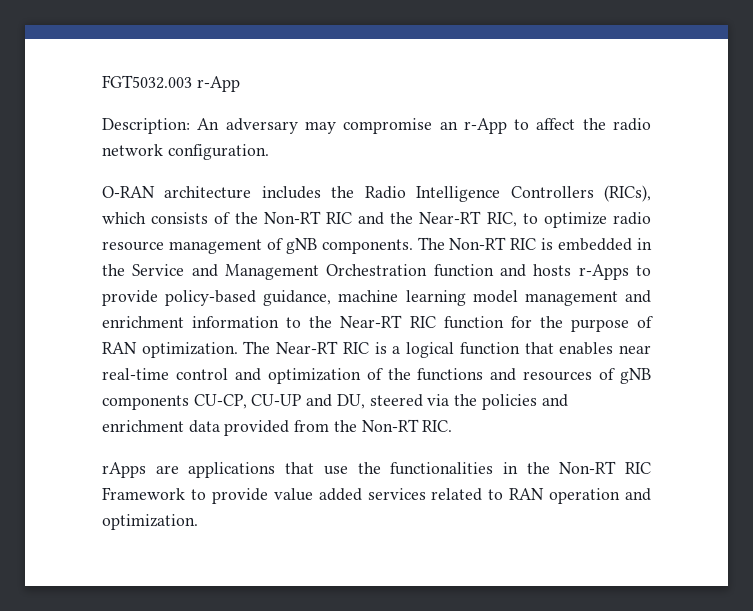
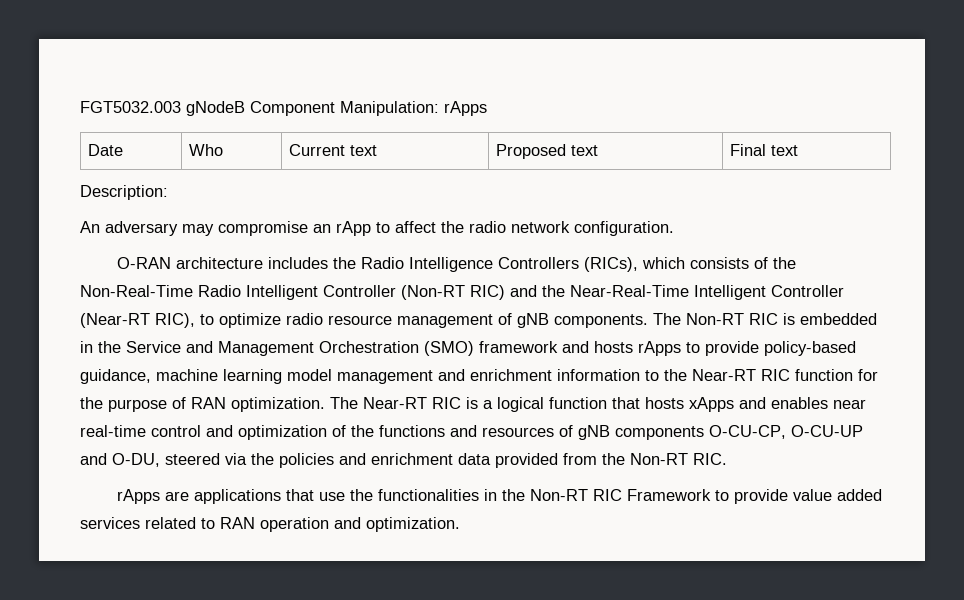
[196,76,240,92] r-App -> [186,101,487,116] [88,144,124,156] [189,144,224,156] [289,144,378,156] [496,144,599,159] [730,144,799,156] gNodeB Component Manipulation: rApps // Date | Who | Current text | Proposed text | Final text
(190, 126) none -> (168, 192) //
[463,118,507,134] r-App -> [336,221,371,236] rApp
[263,211,517,227] Non-RT RIC and the Near-RT RIC, -> [80,285,844,300] [80,313,195,328] Non-Real-Time Radio Intelligent Controller (Non-RT RIC) and the Near-Real-Time Intelligent Controller (Near-RT RIC),
[433,264,494,277] function -> [424,341,558,356] (SMO) framework
[578,264,629,280] r-Apps -> [638,341,681,356] rApps
(554, 348) none -> [645,397,766,412] hosts xApps and
[193,394,365,409] CU-CP, CU-UP and DU, -> [709,425,863,439] [80,453,160,467] O-CU-CP, O-CU-UP and O-DU,

